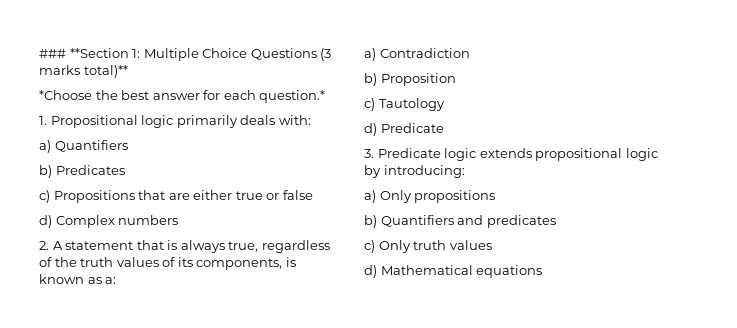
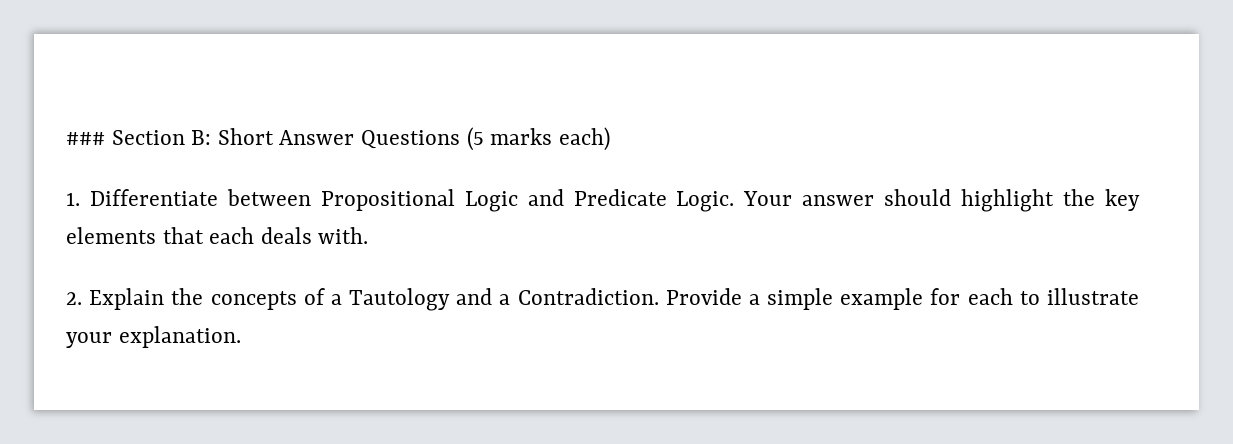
[69,48,332,61] [39,65,128,78] [39,90,326,103] [39,115,311,128] [39,140,128,153] [39,165,125,178] [39,190,313,203] [39,215,179,228] [39,240,330,253] [39,257,296,270] [39,274,117,284] [364,48,470,61] [364,73,456,86] [364,98,445,111] [364,123,444,136] [364,148,658,161] [364,165,465,178] [364,190,496,203] [364,215,556,228] [364,240,492,253] [364,265,543,278] **Section 1: Multiple Choice Questions (3 marks total)** // *Choose the best answer for each question.* // 1. Propositional logic primarily deals with: // a) Quantifiers // b) Predicates // c) Propositions that are either true or false // d) Complex numbers // 2. A statement that is always true, regardless of the truth values of its components, is known as a: // a) Contradiction // b) Proposition // c) Tautology // d) Predicate // 3. Predicate logic extends propositional logic by introducing: // a) Only propositions // b) Quantifiers and predicates // c) Only truth values // d) Mathematical equations -> [111,127,610,151] [66,189,1140,212] [66,227,369,244] [66,288,1139,311] [66,326,241,348] Section B: Short Answer Questions (5 marks each) // 1. Differentiate between Propositional Logic and Predicate Logic. Your answer should highlight the key elements that each deals with. // 2. Explain the concepts of a Tautology and a Contradiction. Provide a simple example for each to illustrate your explanation.

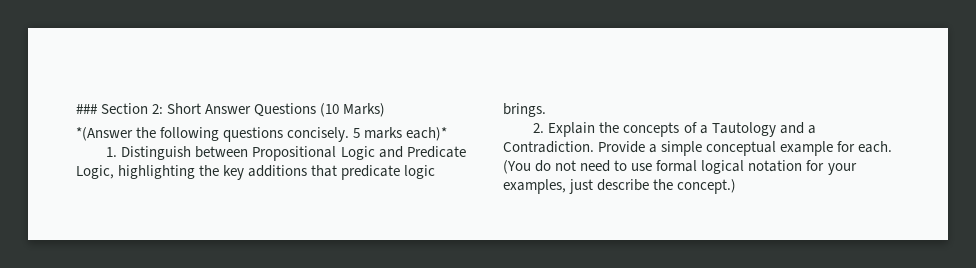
[191,130,212,145] B: -> [152,104,164,114] 2:
[466,127,610,151] (5 marks each) -> [320,103,386,117] [76,127,448,142] (10 Marks) // *(Answer the following questions concisely. 5 marks each)*
[89,189,218,206] Differentiate -> [121,146,192,160] Distinguish
[676,189,1140,212] [66,227,369,244] Logic. Your answer should highlight the key elements that each deals with. -> [76,165,436,180] [503,103,546,117] Logic, highlighting the key additions that predicate logic brings.
(834, 299) none -> [706,141,777,156] conceptual
[967,288,1139,305] [66,326,241,348] each to illustrate your explanation. -> [858,141,893,153] [503,160,857,175] [503,179,737,194] each. (You do not need to use formal logical notation for your examples, just describe the concept.)

